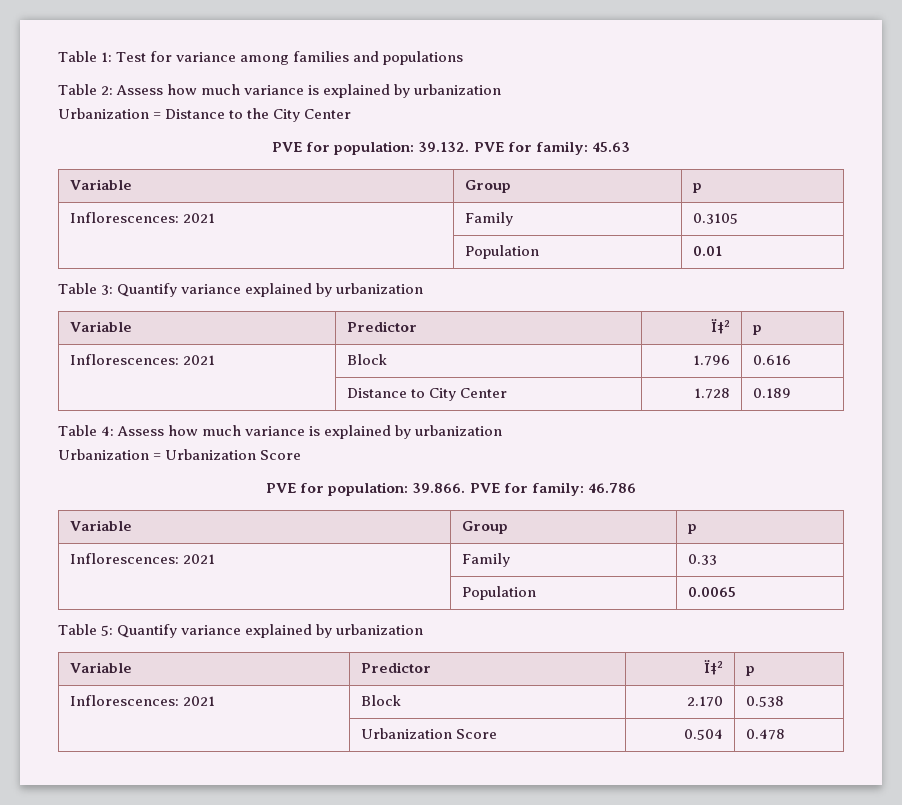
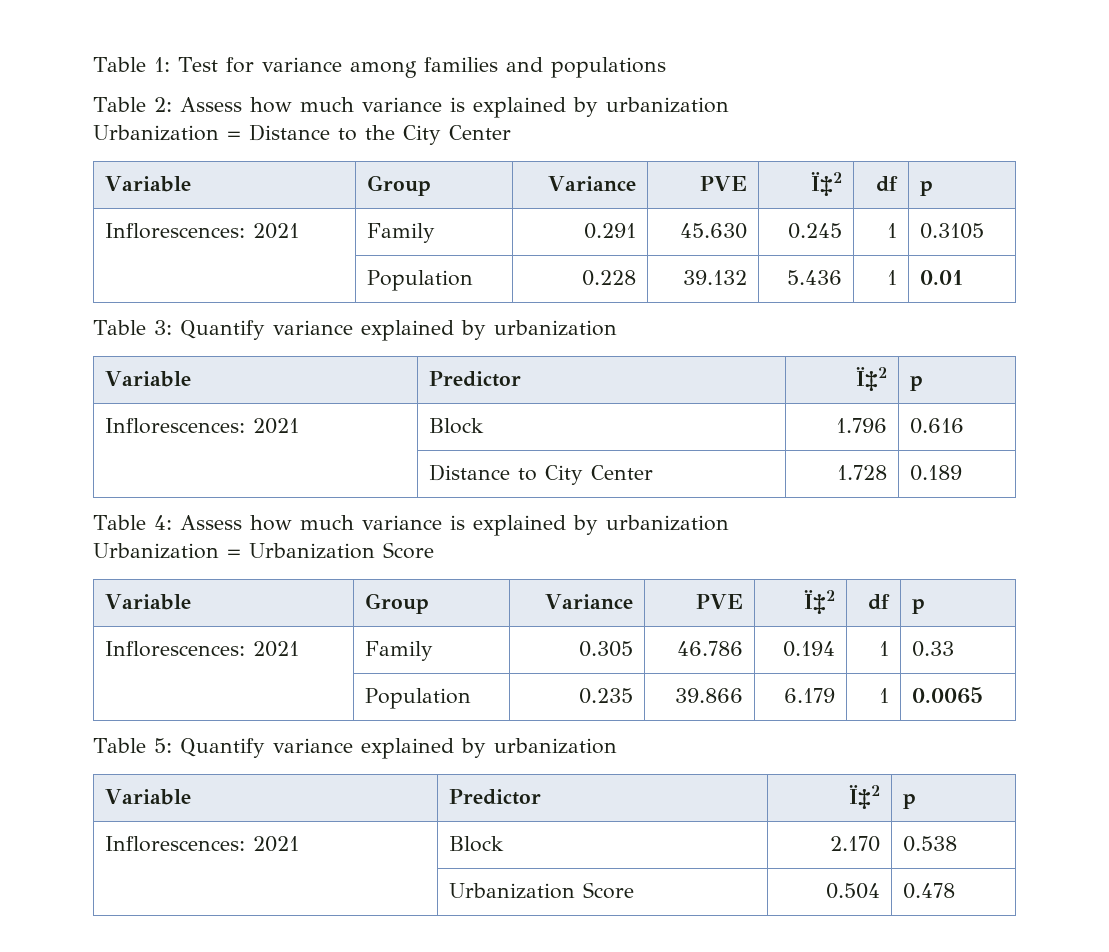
[272,141,630,155] [69,179,132,190] [464,180,511,193] [692,183,702,193] [69,212,215,223] [464,212,513,226] [692,213,738,224] [464,245,539,259] // PVE for population: 39.132. PVE for family: 45.63 // Variable | Group | p // Inflorescences: 2021 | Family | 0.3105 // | Population -> [104,176,191,192] [366,175,431,196] [548,176,637,191] [700,176,748,191] [811,172,843,196] [876,176,899,192] [919,180,933,196] [104,223,299,239] [366,223,435,243] [584,223,637,239] [680,223,748,239] [788,223,843,239] [887,223,898,238] [919,223,984,239] [366,270,473,291] [582,270,637,286] [683,270,748,285] [787,270,843,285] [887,270,898,285] // Variable | Group | Variance | PVE | Ï‡2 | df | p // Inflorescences: 2021 | Family | 0.291 | 45.630 | 0.245 | 1 | 0.3105 // | Population | 0.228 | 39.132 | 5.436 | 1
[266,482,636,496] [69,520,132,531] [461,521,508,534] [687,524,697,534] [69,553,215,564] [461,553,510,567] [687,554,717,565] [461,586,536,600] // PVE for population: 39.866. PVE for family: 46.786 // Variable | Group | p // Inflorescences: 2021 | Family | 0.33 // | Population -> [104,594,191,610] [364,593,429,614] [545,594,634,609] [696,594,744,609] [804,590,836,614] [868,594,891,610] [911,598,925,614] [104,641,299,657] [364,641,433,661] [579,641,634,657] [677,641,744,656] [783,641,836,657] [879,641,890,656] [911,641,954,657] [364,688,471,709] [579,688,634,704] [675,688,744,703] [784,688,836,703] [879,688,890,703] // Variable | Group | Variance | PVE | Ï‡2 | df | p // Inflorescences: 2021 | Family | 0.305 | 46.786 | 0.194 | 1 | 0.33 // | Population | 0.235 | 39.866 | 6.179 | 1

